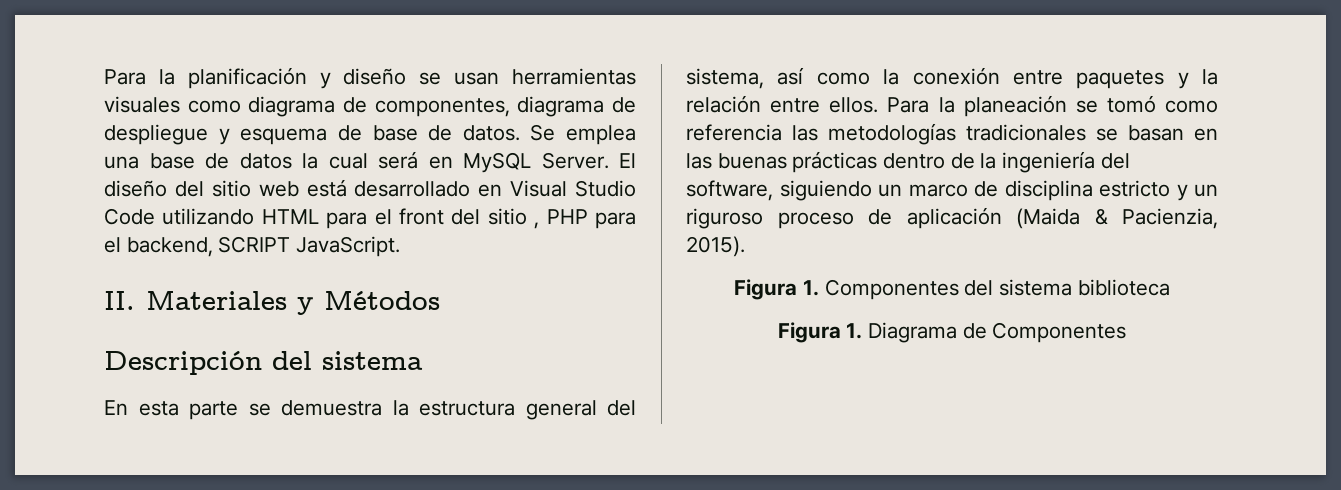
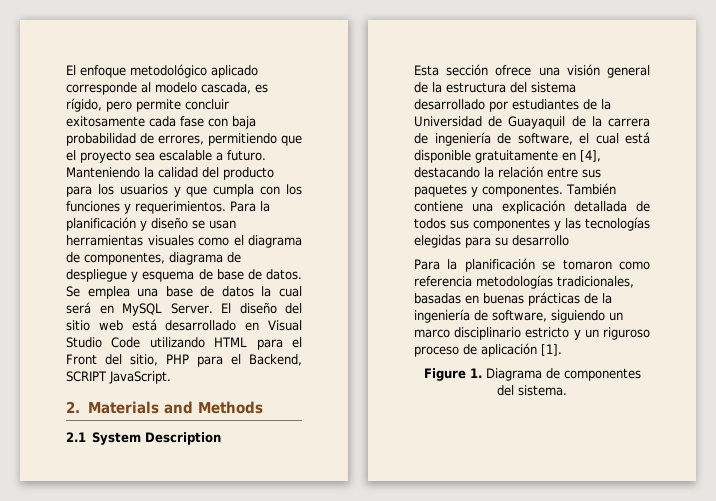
(104, 77) none -> [66,64,258,78] [66,82,268,95] [66,98,229,112] [66,116,256,129] [66,133,302,146] [66,150,266,163] [66,167,274,180] [66,184,302,197] [66,201,226,214] El enfoque metodológico aplicado corresponde al modelo cascada, es rígido, pero permite concluir exitosamente cada fase con baja probabilidad de errores, permitiendo que el proyecto sea escalable a futuro. Manteniendo la calidad del producto para los usuarios y que cumpla con los funciones y requerimientos.
(241, 106) none -> [233,235,244,246] el
[398,208,540,229] front del sitio , -> [66,354,158,366] Front del sitio,
[126,237,213,257] backend, -> [249,354,302,366] Backend,
[104,291,440,315] [104,351,423,375] [104,400,636,420] [686,67,1218,89] [686,95,1218,117] [686,123,1218,145] [686,153,712,169] II. Materiales y Métodos // Descripción del sistema // En esta parte se demuestra la estructura general del sistema, así como la conexión entre paquetes y la relación entre ellos. Para la planeación se tomó como referencia las metodologías tradicionales se basan en las -> [66,401,263,414] [66,432,222,445] [414,64,650,78] [414,82,576,93] [414,99,611,112] [414,116,650,129] [414,132,650,146] [414,150,601,163] [414,166,601,178] [414,183,616,197] [414,200,650,214] [414,217,650,231] [414,235,569,248] [414,258,650,272] [414,275,634,289] [414,293,479,304] 2. Materials and Methods // 2.1 System Description // Esta sección ofrece una visión general de la estructura del sistema desarrollado por estudiantes de la Universidad de Guayaquil de la carrera de ingeniería de software, el cual está disponible gratuitamente en [4], destacando la relación entre sus paquetes y componentes. También contiene una explicación detallada de todos sus componentes y las tecnologías elegidas para su desarrollo // Para la planificación se tomaron como referencia metodologías tradicionales, basadas en
[883,153,946,169] dentro -> (580, 299) none
[1100,153,1130,169] del -> [474,310,488,321] de
[974,180,1093,201] de disciplina -> [454,327,522,340] disciplinario
[1016,208,1218,229] [686,236,745,257] [734,279,1170,300] [777,322,1127,343] (Maida & Pacienzia, 2015). // Figura 1. Componentes del sistema biblioteca // Figura 1. Diagrama de Componentes -> [541,344,562,356] [423,368,641,381] [497,385,567,396] [1]. // Figure 1. Diagrama de componentes del sistema.

